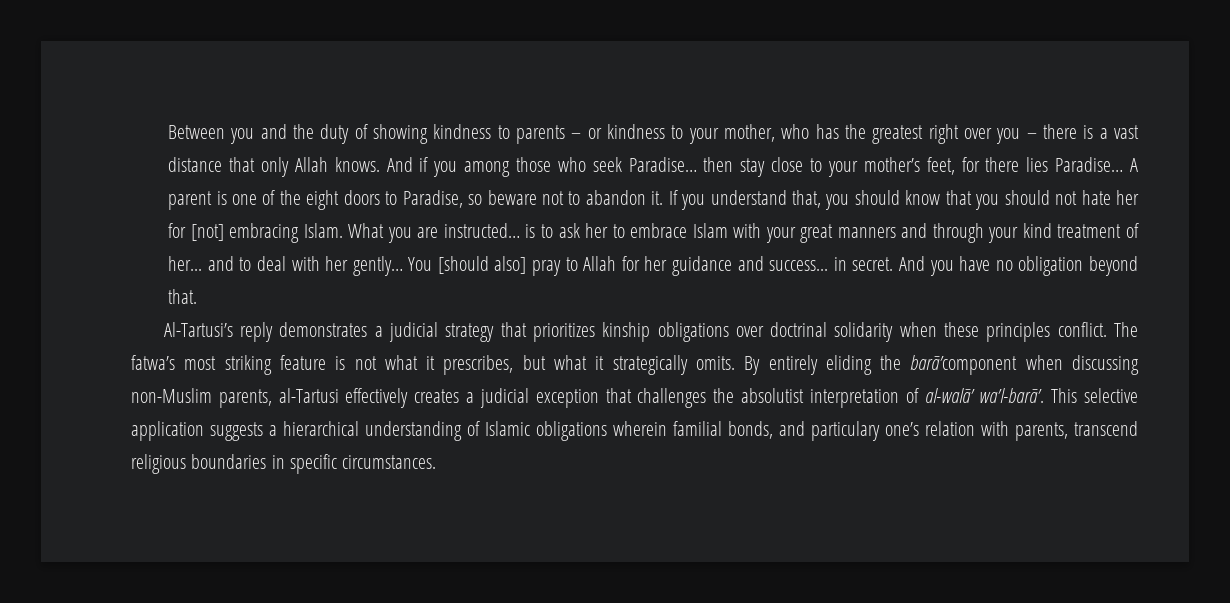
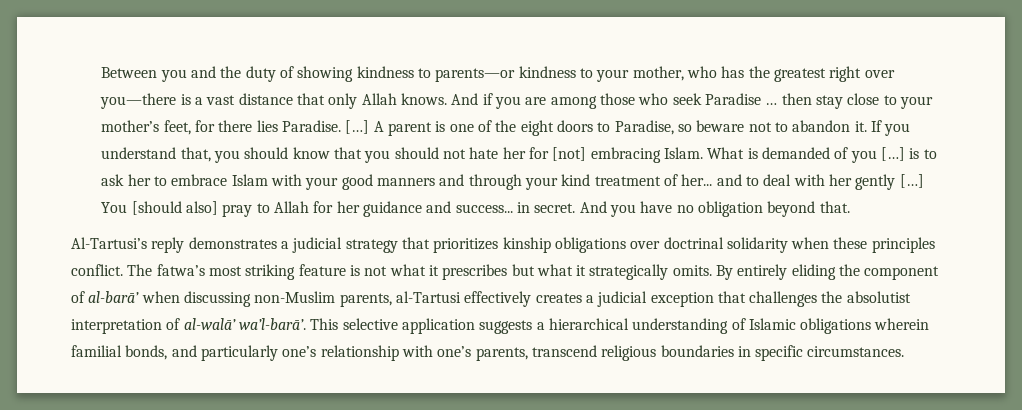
[516,125,602,144] parents – or -> [435,68,516,82] parents—or
[996,124,1078,144] you – there -> [100,93,177,109] you—there
(458, 169) none -> [525,97,547,105] are
[628,157,697,172] Paradise… -> [704,93,778,105] Paradise …
[1055,157,1124,172] Paradise… -> [282,120,370,134] Paradise. […]
[387,223,520,243] you are instructed… -> [747,147,905,163] is demanded of you […]
[800,224,834,243] great -> [341,174,373,190] good
[352,256,403,276] gently… -> [855,174,924,190] gently […]
[443,355,514,375] prescribes, -> [442,264,508,280] prescribes
[910,355,1018,375] barā’component -> [864,266,940,280] [71,291,140,303] component of al-barā’
[811,421,1009,441] particulary one’s relation with -> [200,345,472,361] particularly one’s relationship with one’s

